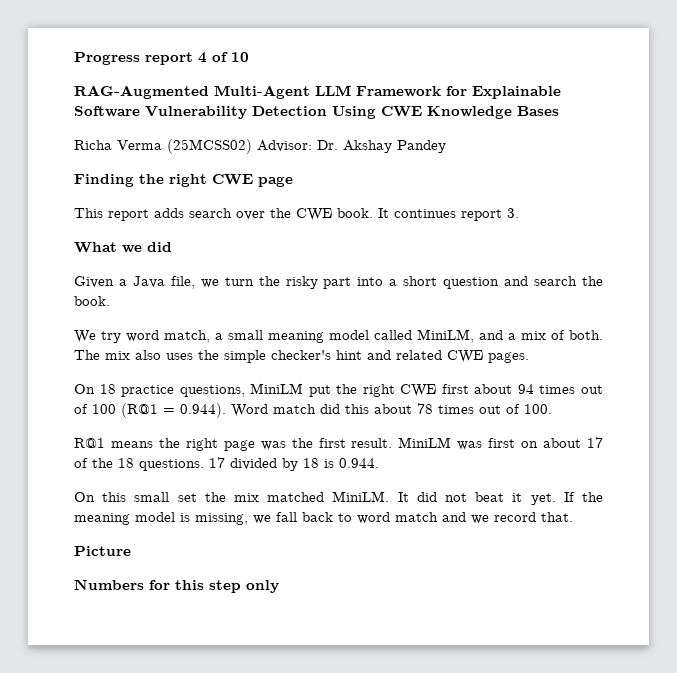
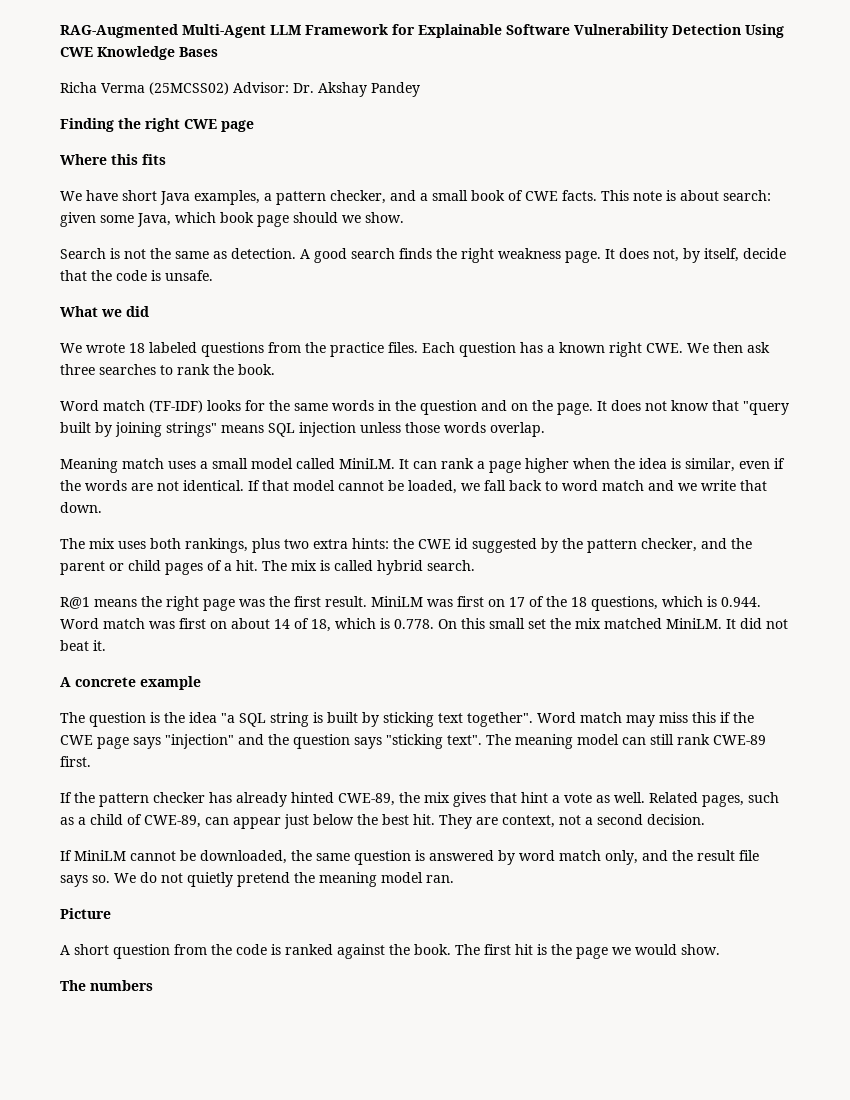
[74,52,249,65] Progress report 4 of 10 // -> (60, 31) none
[74,208,519,221] [74,242,172,253] [74,276,603,289] [74,296,110,306] [74,330,324,343] This report adds search over the CWE book. It continues report 3. // What we did // Given a Java file, we turn the risky part into a short question and search the book. // We try word match, a small meaning -> [60,154,166,165] [60,190,771,205] [60,212,404,227] [60,248,786,263] [60,270,213,281] [60,306,149,317] [60,342,770,357] [60,364,275,375] [60,400,789,415] [60,422,545,437] [60,458,248,473] Where this fits // We have short Java examples, a pattern checker, and a small book of CWE facts. This note is about search: given some Java, which book page should we show. // Search is not the same as detection. A good search finds the right weakness page. It does not, by itself, decide that the code is unsafe. // What we did // We wrote 18 labeled questions from the practice files. Each question has a known right CWE. We then ask three searches to rank the book. // Word match (TF-IDF) looks for the same words in the question and on the page. It does not know that "query built by joining strings" means SQL injection unless those words overlap. // Meaning match uses a small
[417,329,603,343] [74,350,529,363] [74,383,604,397] [74,403,552,418] MiniLM, and a mix of both. The mix also uses the simple checker's hint and related CWE pages. // On 18 practice questions, MiniLM put the right CWE first about 94 times out of 100 (R@1 = 0.944). Word match did this about 78 times out of 100. -> [339,458,785,473] [60,480,767,494] [60,502,102,513] [60,538,752,553] [60,560,475,575] MiniLM. It can rank a page higher when the idea is similar, even if the words are not identical. If that model cannot be loaded, we fall back to word match and we write that down. // The mix uses both rankings, plus two extra hints: the CWE id suggested by the pattern checker, and the parent or child pages of a hit. The mix is called hybrid search.
[543,438,582,448] about -> (505, 603) none
[139,457,379,471] questions. 17 divided by 18 is 0.944. // -> [591,596,761,611] [60,618,434,632] questions, which is 0.944. Word match was first on about 14 of 18, which is 0.778.
[512,492,603,505] [74,512,573,525] [74,546,131,556] [74,579,279,593] it yet. If the meaning model is missing, we fall back to word match and we record that. // Picture // Numbers for this step only -> [93,640,106,651] [60,676,201,690] [60,712,754,727] [60,734,766,749] [60,756,91,767] [60,792,779,807] [60,814,705,829] [60,850,759,865] [60,872,454,887] [60,908,111,919] [60,944,720,959] [60,980,153,991] it. // A concrete example // The question is the idea "a SQL string is built by sticking text together". Word match may miss this if the CWE page says "injection" and the question says "sticking text". The meaning model can still rank CWE-89 first. // If the pattern checker has already hinted CWE-89, the mix gives that hint a vote as well. Related pages, such as a child of CWE-89, can appear just below the best hit. They are context, not a second decision. // If MiniLM cannot be downloaded, the same question is answered by word match only, and the result file says so. We do not quietly pretend the meaning model ran. // Picture // A short question from the code is ranked against the book. The first hit is the page we would show. // The numbers

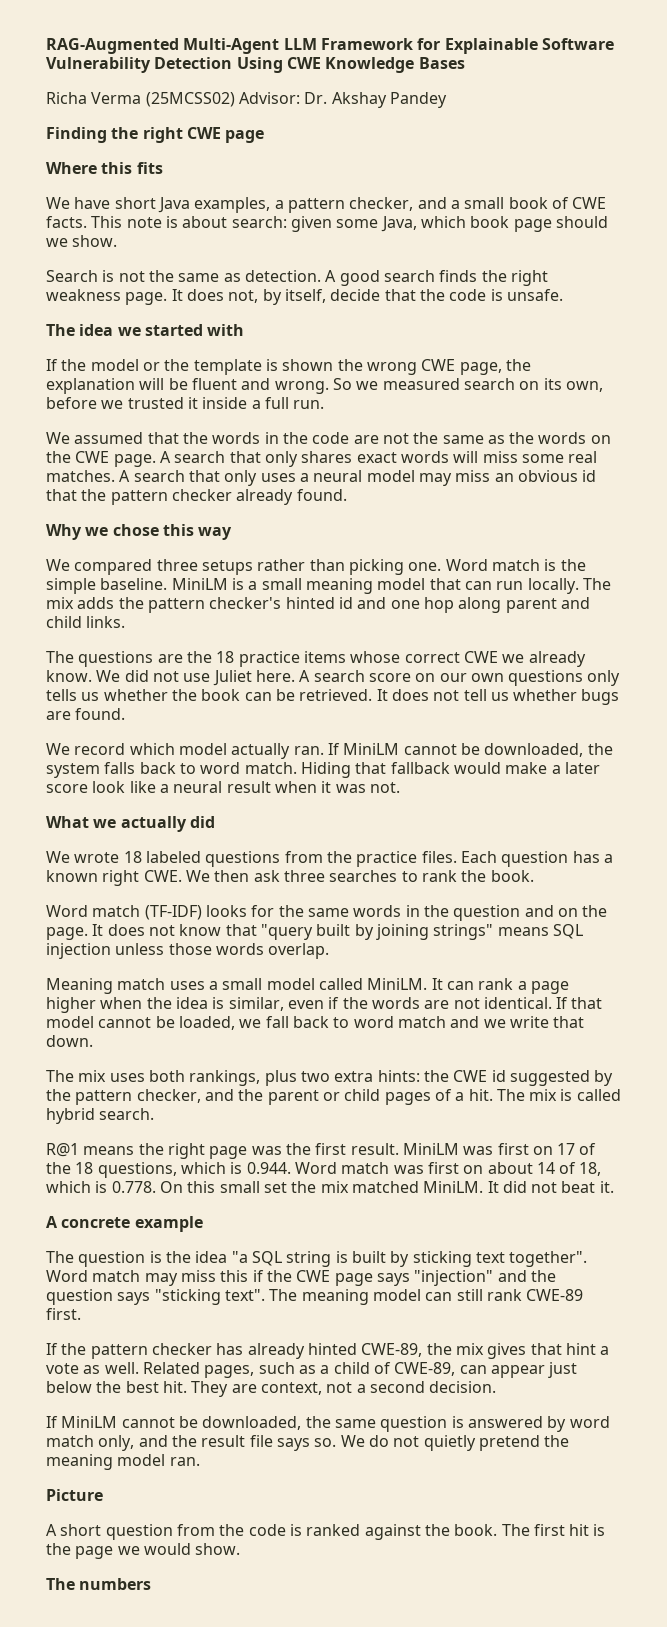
(213, 275) none -> [46,324,245,336] [46,359,531,375] [46,378,603,394] [46,397,325,409] [46,432,611,444] [46,451,598,467] [46,470,597,486] [46,489,347,505] [46,524,233,540] [46,559,586,575] [46,578,611,594] [46,597,590,613] [46,616,126,628] [46,651,586,667] [46,670,621,686] [46,689,620,705] [46,708,126,720] [46,743,613,759] [46,762,600,778] [46,781,400,793] // The idea we started with // If the model or the template is shown the wrong CWE page, the explanation will be fluent and wrong. So we measured search on its own, before we trusted it inside a full run. // We assumed that the words in the code are not the same as the words on the CWE page. A search that only shares exact words will miss some real matches. A search that only uses a neural model may miss an obvious id that the pattern checker already found. // Why we chose this way // We compared three setups rather than picking one. Word match is the simple baseline. MiniLM is a small meaning model that can run locally. The mix adds the pattern checker's hinted id and one hop along parent and child links. // The questions are the 18 practice items whose correct CWE we already know. We did not use Juliet here. A search score on our own questions only tells us whether the book can be retrieved. It does not tell us whether bugs are found. // We record which model actually ran. If MiniLM cannot be downloaded, the system falls back to word match. Hiding that fallback would make a later score look like a neural result when it was not.
(122, 313) none -> [120,816,187,832] actually

